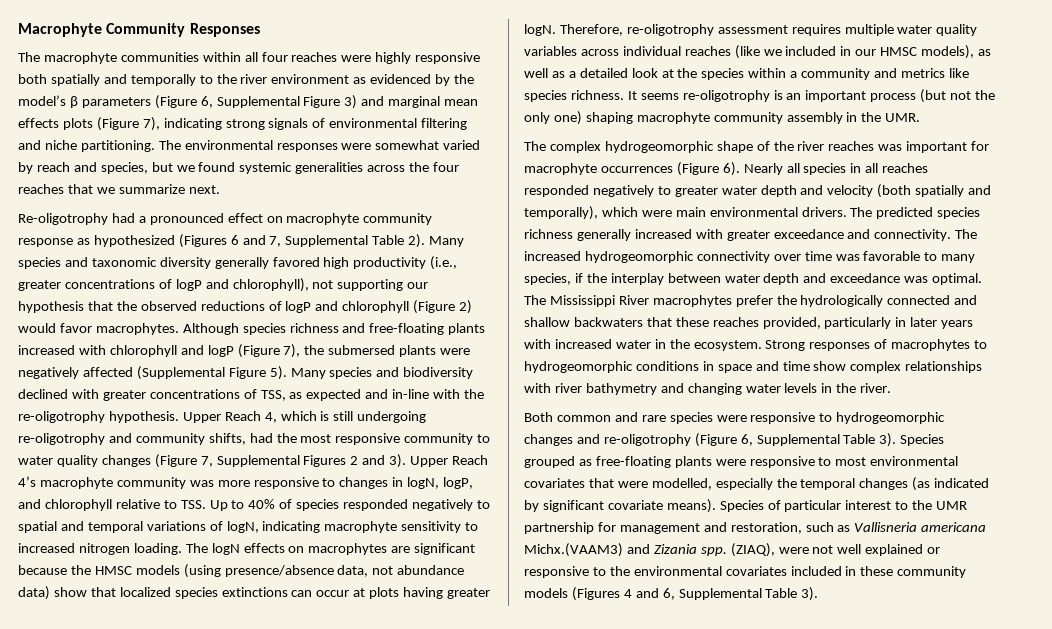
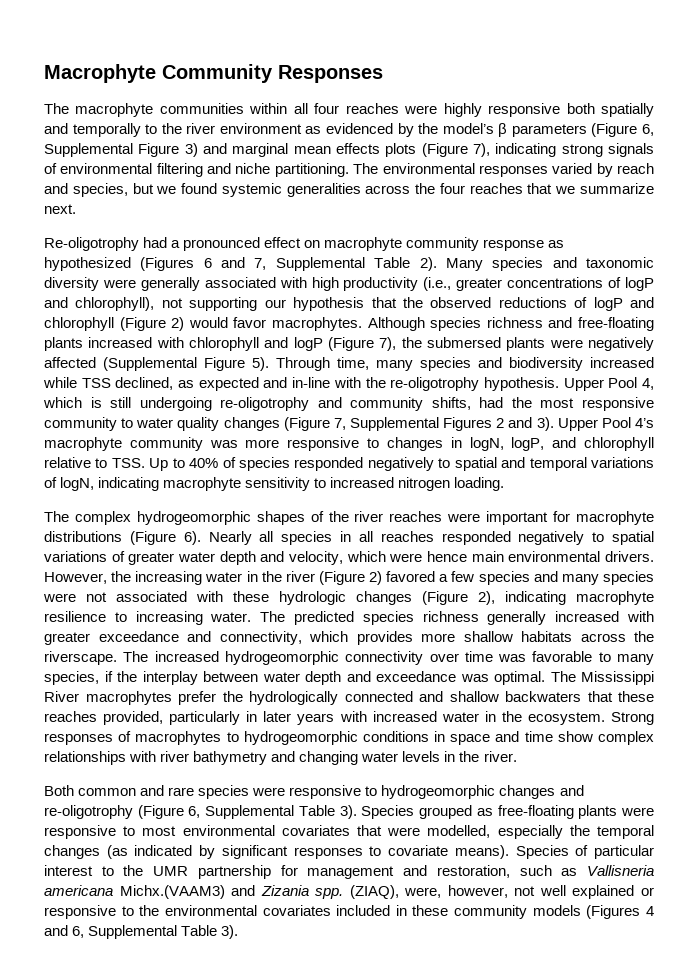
[341,140,440,150] were somewhat -> (548, 171) none
[214,257,320,269] generally favored -> [102,277,307,291] were generally associated with
[290,367,474,379] [18,389,286,401] Many species and biodiversity declined with greater concentrations of TSS, -> [276,357,654,371] [43,377,174,390] Through time, many species and biodiversity increased while TSS declined,
[224,411,261,421] Reach -> [608,377,638,388] Pool
[452,455,489,465] Reach -> [601,417,631,428] Pool
[185,543,476,555] [18,564,465,578] [18,586,491,600] [524,24,978,36] [524,45,992,59] [524,68,969,80] [524,89,996,103] [524,111,921,125] The logN effects on macrophytes are significant because the HMSC models (using presence/absence data, not abundance data) show that localized species extinctions can occur at plots having greater logN. Therefore, re-oligotrophy assessment requires multiple water quality variables across individual reaches (like we included in our HMSC models), as well as a detailed look at the species within a community and metrics like species richness. It seems re-oligotrophy is an important process (but not the only one) shaping macrophyte community assembly in the UMR. -> (505, 484) none
[716,141,753,153] shape -> [256,511,305,525] shapes
[878,144,903,151] was -> [447,513,481,522] were
[600,166,673,173] occurrences -> [44,531,122,542] distributions
(671, 190) none -> [612,531,654,545] [44,551,125,562] spatial variations of
[827,184,992,198] [524,206,598,220] velocity (both spatially and temporally), -> [289,551,343,565] velocity,
(672, 213) none -> [427,551,468,562] hence
(847, 212) none -> [44,571,654,585] [43,591,654,605] [44,611,252,625] However, the increasing water in the river (Figure 2) favored a few species and many species were not associated with these hydrologic changes (Figure 2), indicating macrophyte resilience to increasing water.
[874,229,952,241] connectivity. -> [219,631,654,645] [44,651,117,665] connectivity, which provides more shallow habitats across the riverscape.
(604, 506) none -> [293,846,382,859] responses to
[778,547,809,554] were -> [404,885,508,898] were, however,

